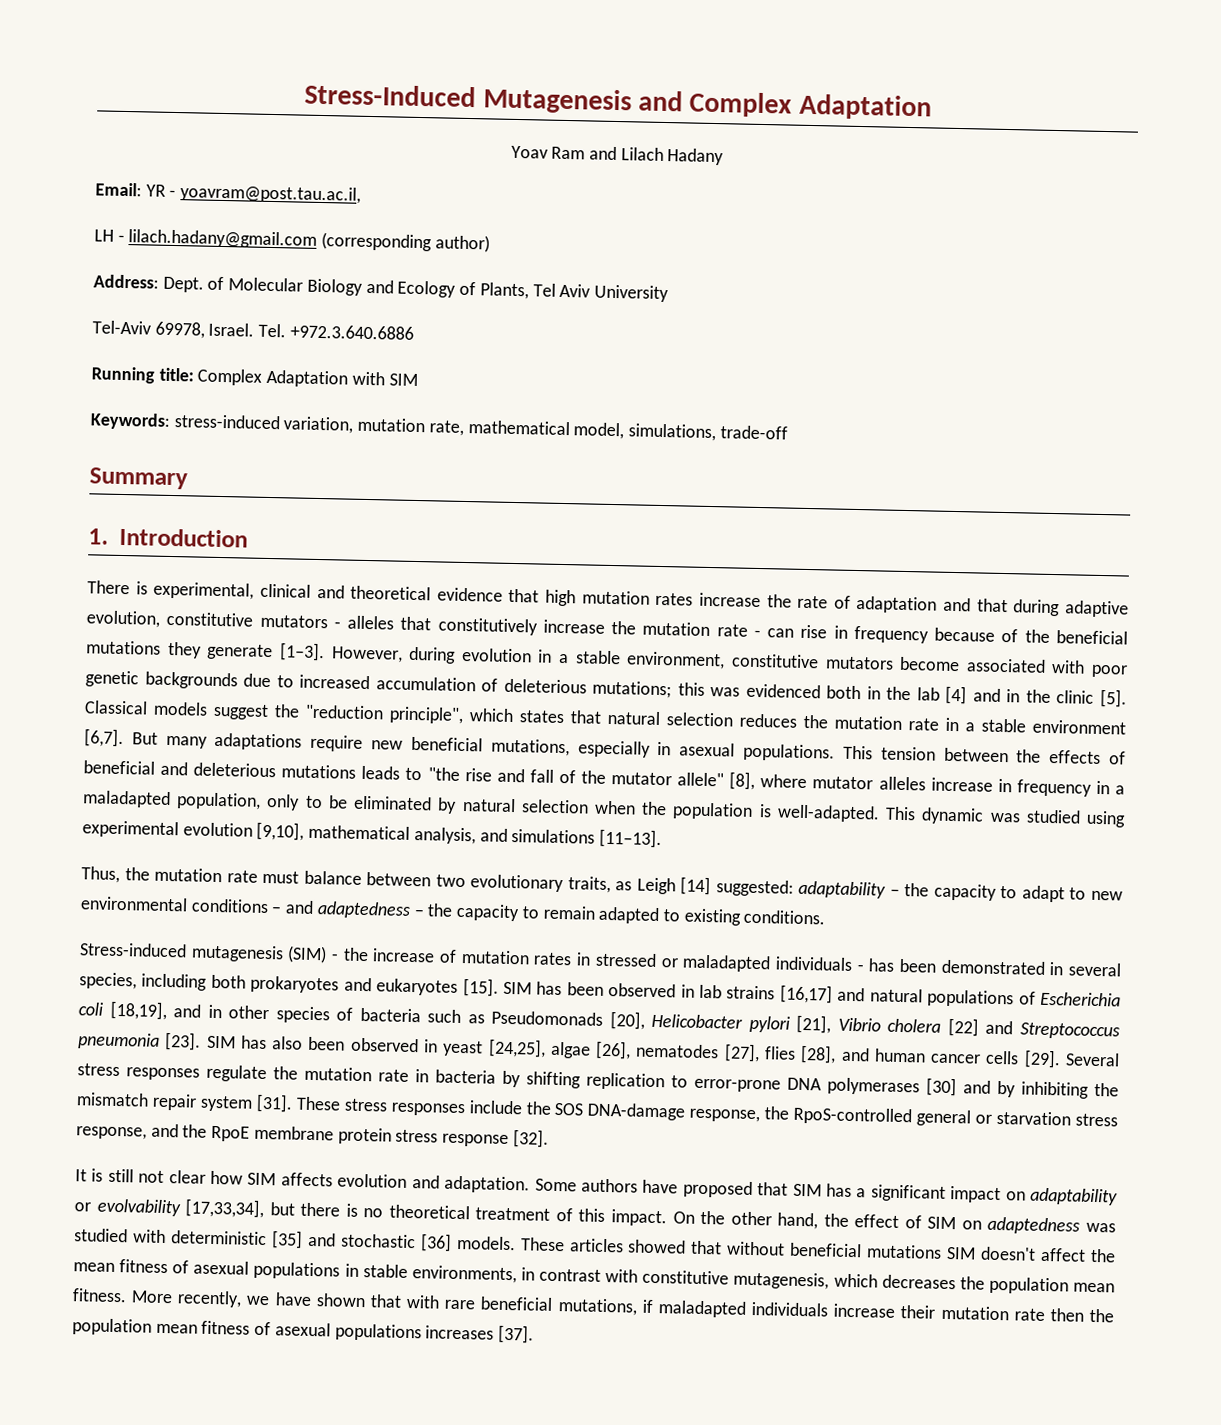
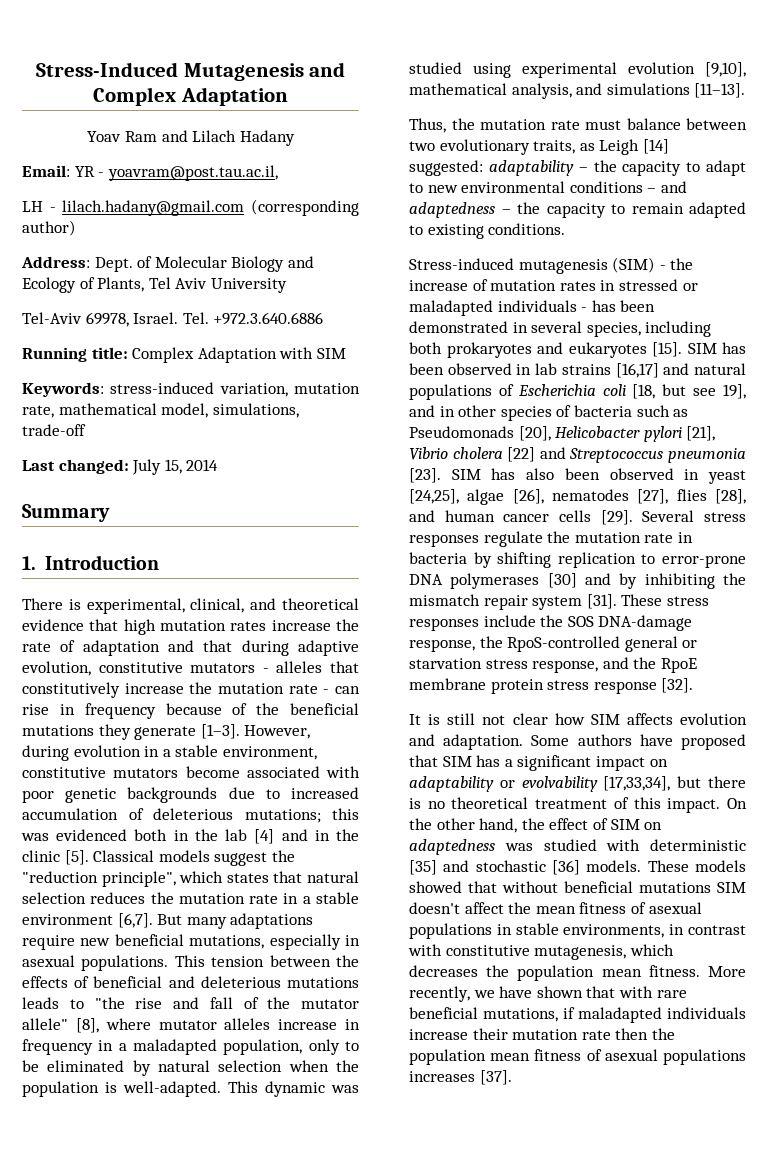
(788, 432) none -> [22,459,219,475] // Last changed: July 15, 2014
[259,583,311,598] clinical -> [190,598,245,613] clinical,
[109,1000,167,1021] [18,19], -> [632,384,746,399] [18, but see 19],
[568,1238,624,1253] articles -> [695,860,746,872] models

